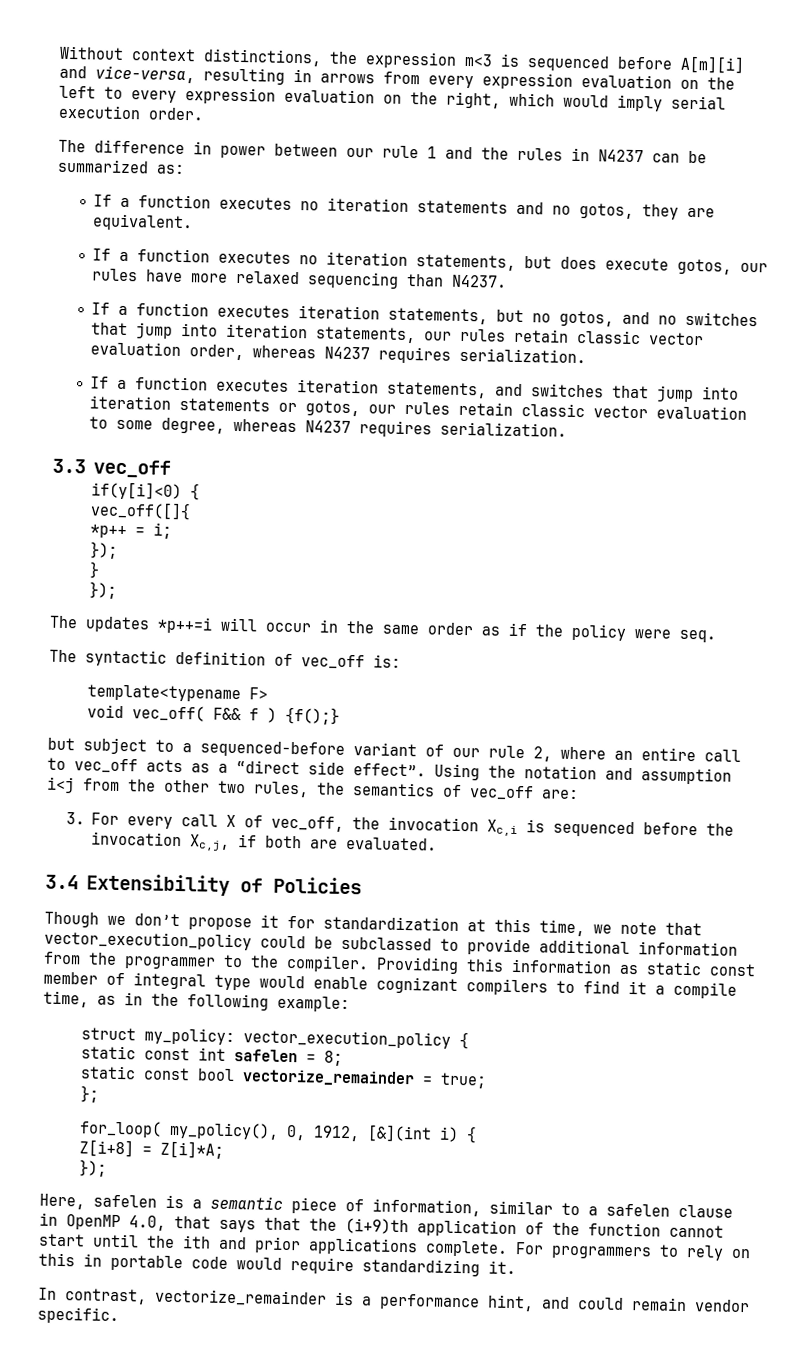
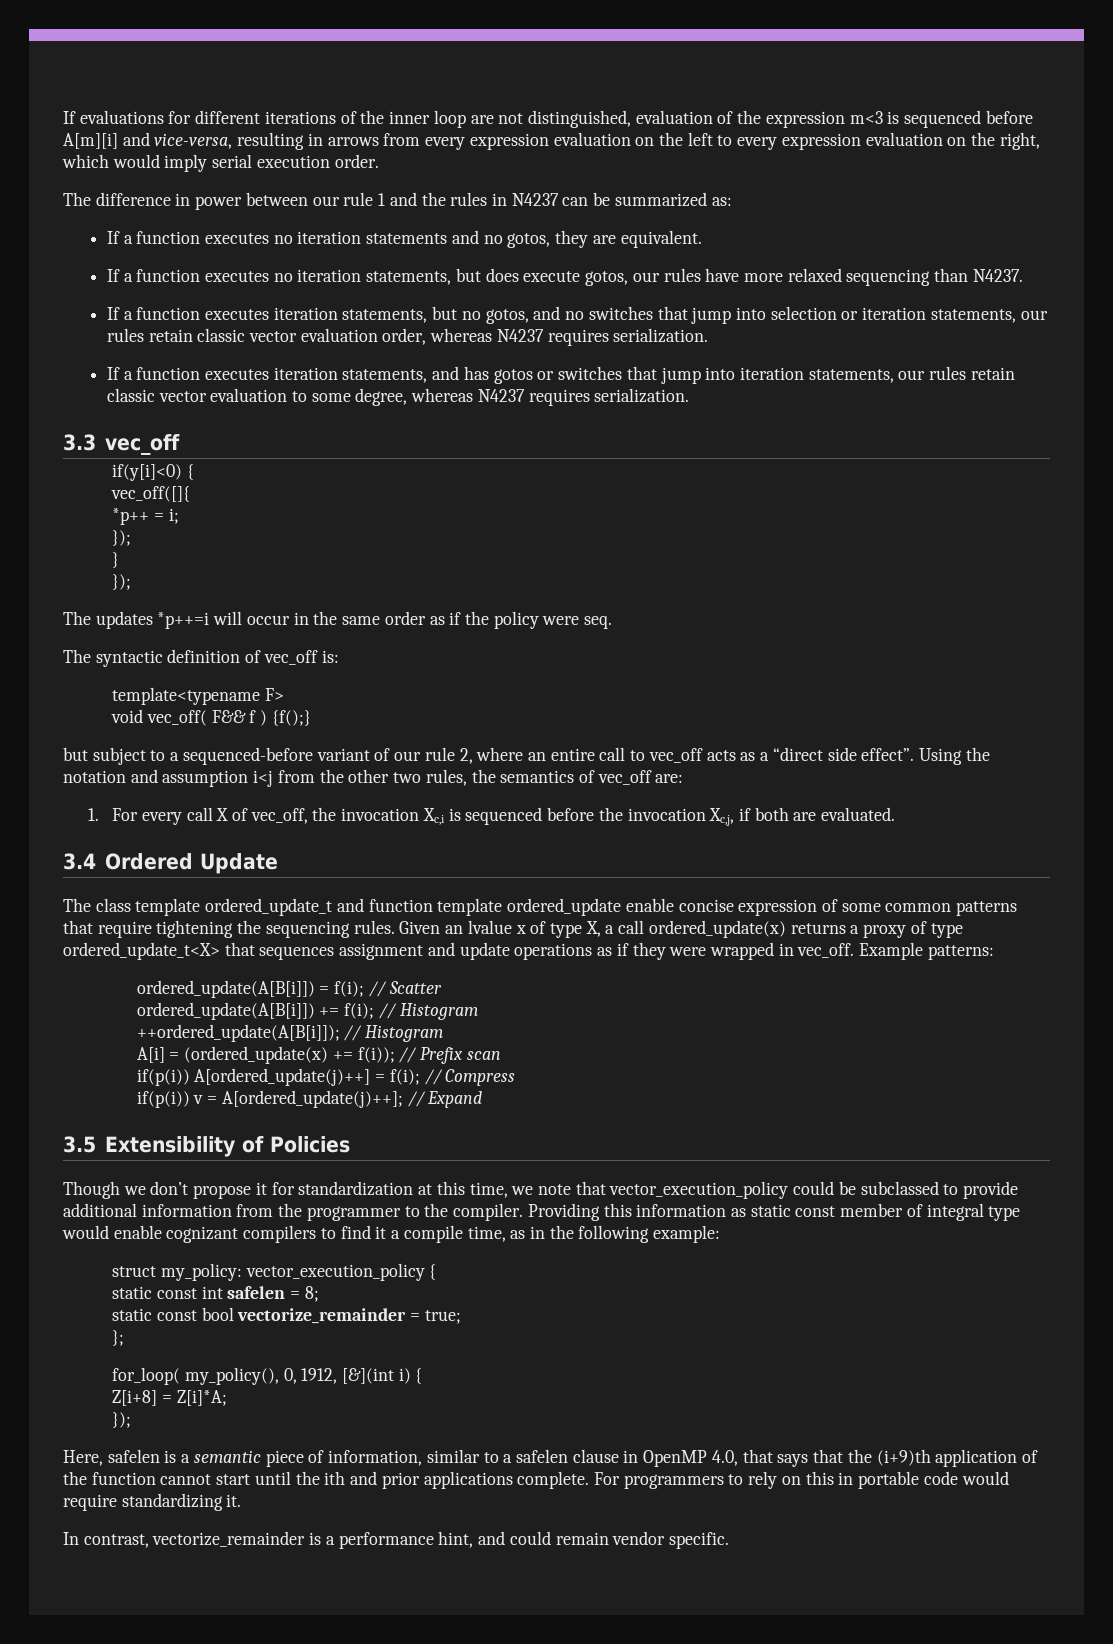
[59,45,322,67] Without context distinctions, -> [63,110,734,128] If evaluations for different iterations of the inner loop are not distinguished, evaluation of
(219, 330) none -> [770,306,859,320] selection or
[531,383,740,403] [89,395,361,417] switches that jump into iteration statements or gotos, -> [463,366,894,384] has gotos or switches that jump into iteration statements,
[65,812,85,825] 3. -> [87,808,99,821] 1.
(79, 882) none -> [104,853,278,874] [63,898,1018,916] [63,920,963,938] [63,942,994,960] [136,980,442,998] [136,1002,478,1020] [136,1024,444,1042] [136,1046,501,1064] [136,1068,516,1086] [136,1090,483,1108] [63,1136,96,1153] Ordered Update // The class template ordered_update_t and function template ordered_update enable concise expression of some common patterns that require tightening the sequencing rules. Given an lvalue x of type X, a call ordered_update(x) returns a proxy of type ordered_update_t<X> that sequences assignment and update operations as if they were wrapped in vec_off. Example patterns: // ordered_update(A[B[i]]) = f(i); // Scatter // ordered_update(A[B[i]]) += f(i); // Histogram // ++ordered_update(A[B[i]]); // Histogram // A[i] = (ordered_update(x) += f(i)); // Prefix scan // if(p(i)) A[ordered_update(j)++] = f(i); // Compress // if(p(i)) v = A[ordered_update(j)++]; // Expand // 3.5

